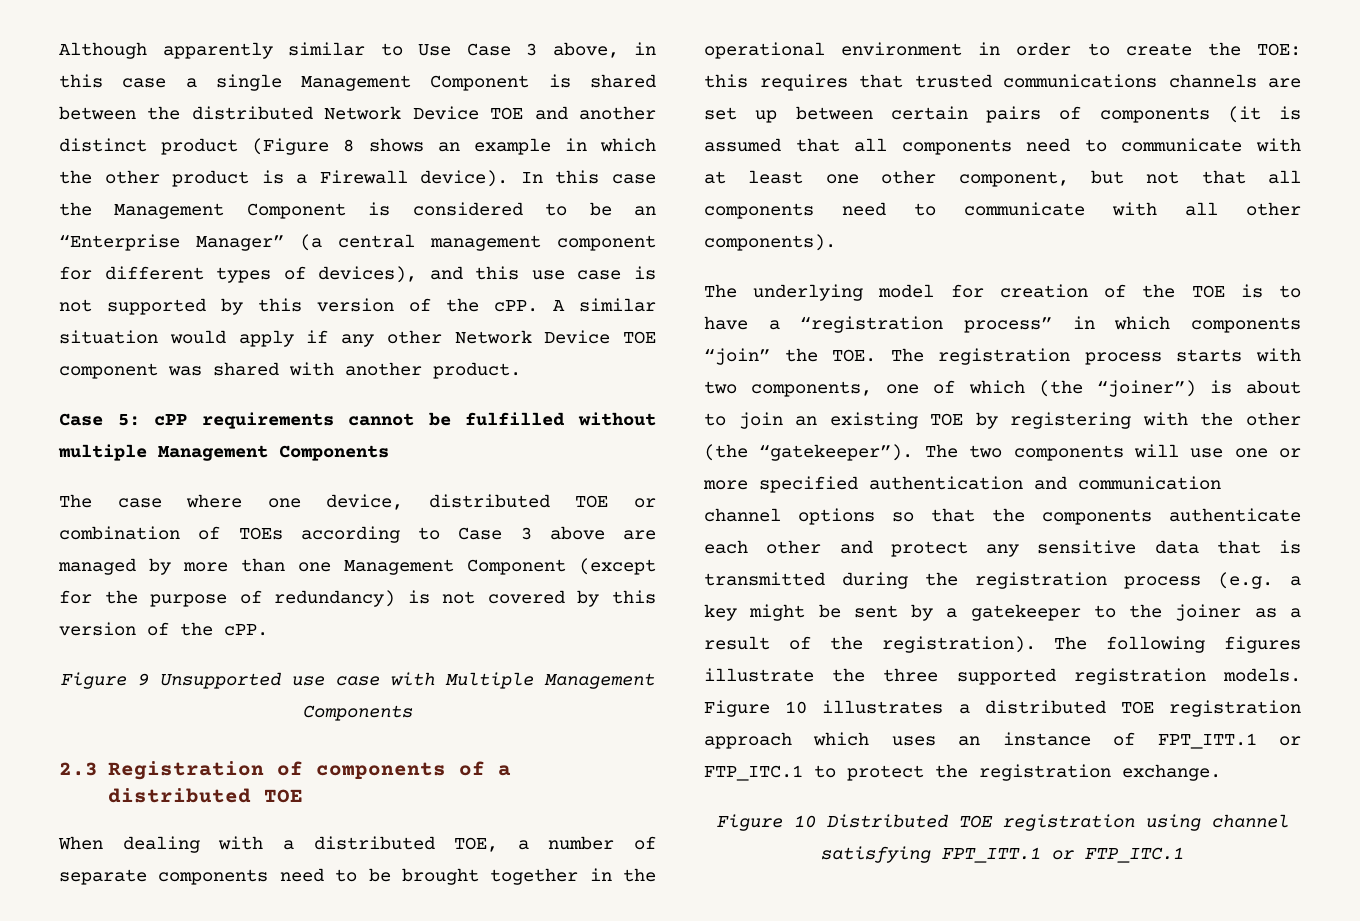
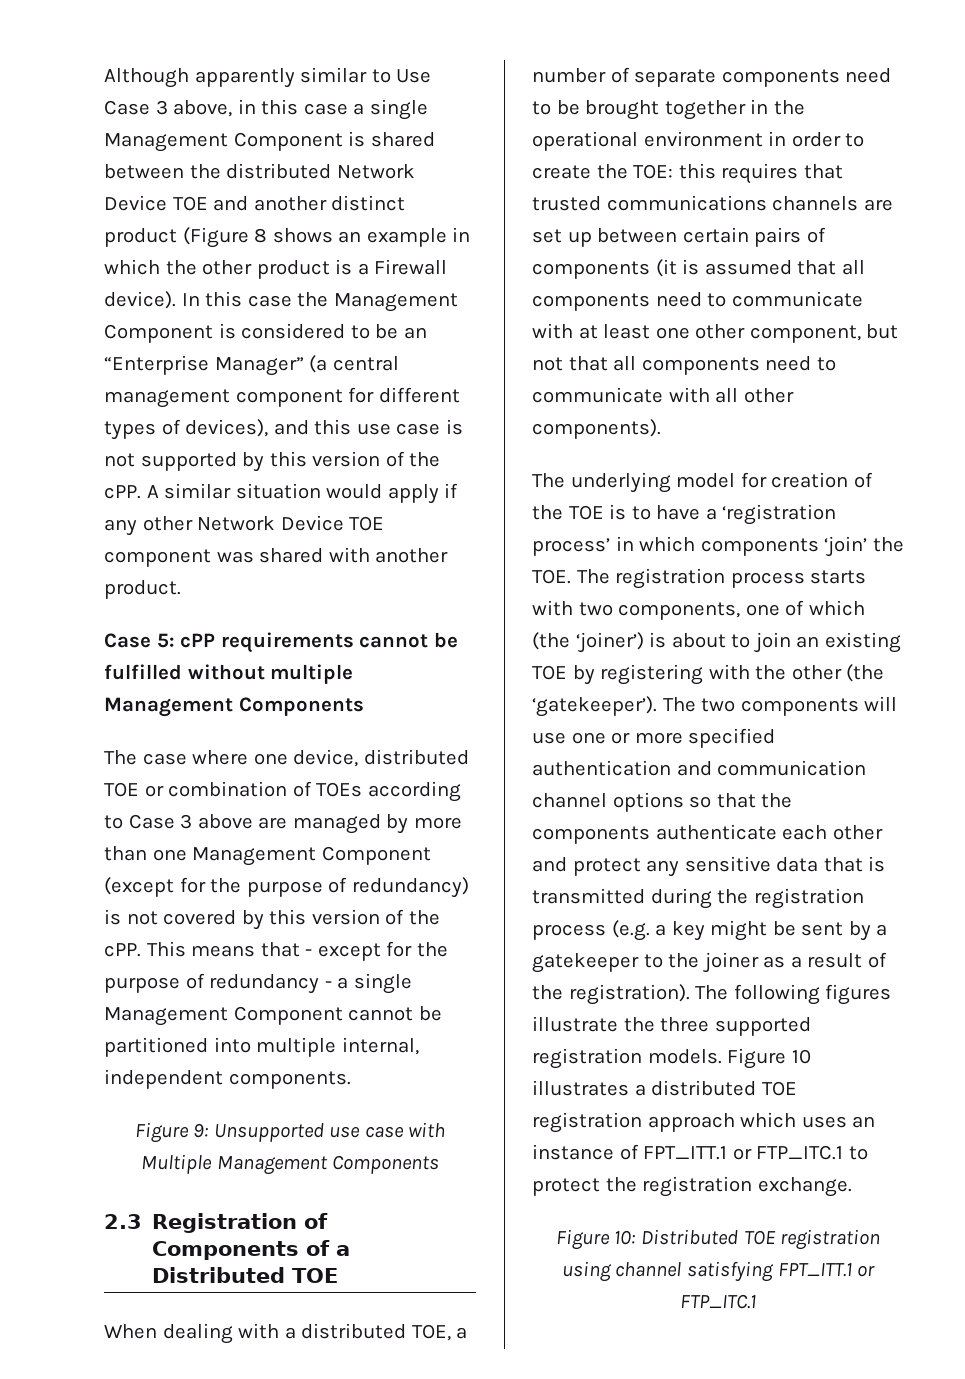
[60,672,149,689] // Figure 9 -> [146,941,448,961] [104,973,412,994] [104,1006,442,1026] [104,1037,419,1057] [104,1069,351,1089] [134,1122,209,1143] This means that - except for the purpose of redundancy - a single Management Component cannot be partitioned into multiple internal, independent components. // Figure 9:
[315,762,446,779] components -> [152,1241,300,1260] Components
[107,788,251,803] distributed -> [152,1267,286,1283] Distributed
[800,316,1052,333] “registration process” -> [722,504,837,525] [532,538,610,556] ‘registration process’
[704,348,770,365] “join” -> [824,536,868,557] ‘join’
[1096,380,1196,397] “joiner”) -> [575,632,644,653] ‘joiner’)
[759,444,914,461] “gatekeeper”). -> [532,696,657,717] ‘gatekeeper’).
[793,815,816,828] 10 -> [614,1230,636,1245] 10:

